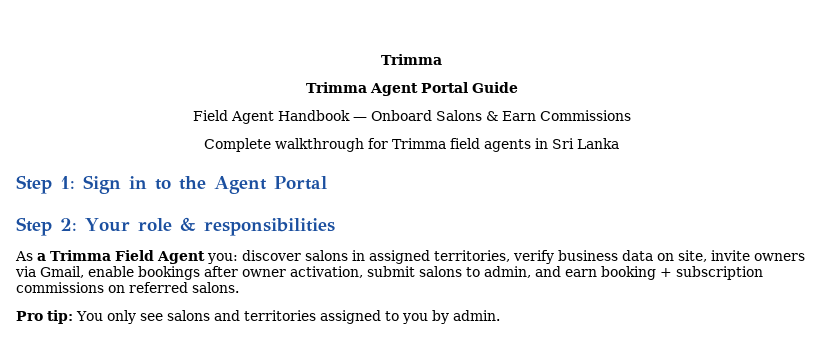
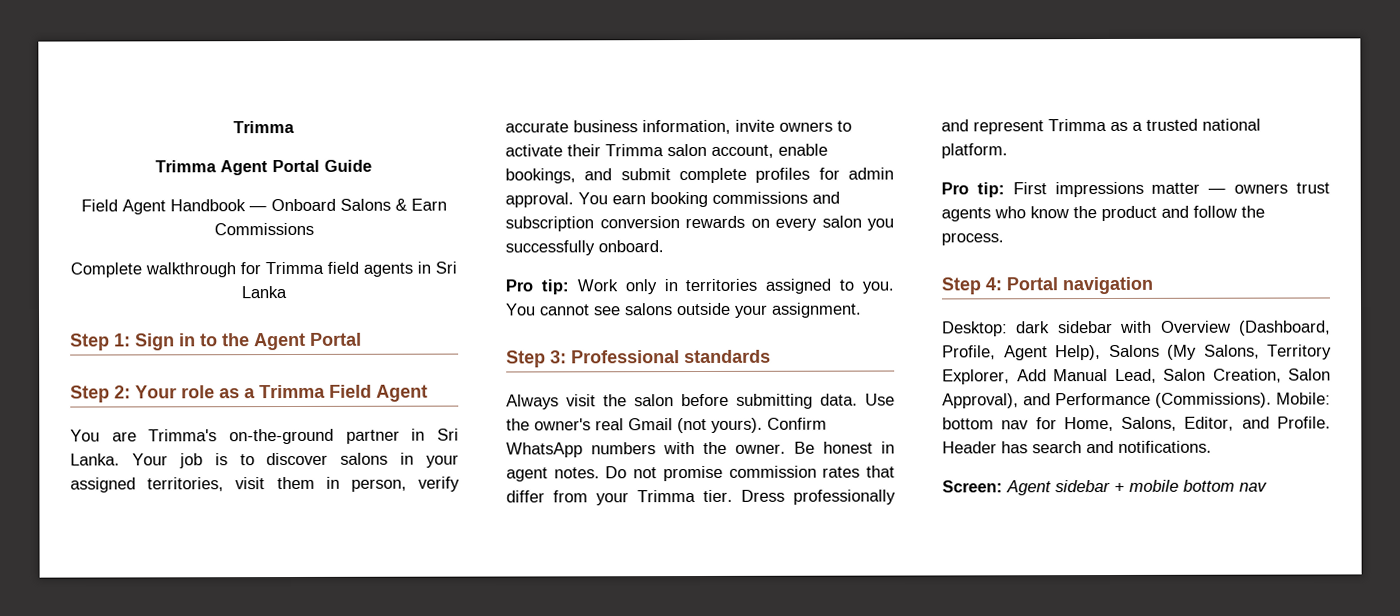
[179,217,335,236] [15,251,33,261] & responsibilities // As -> [219,388,240,399] as
[206,253,238,264] you: -> [70,428,460,445] [70,453,255,469] // You are Trimma's on-the-ground partner in Sri Lanka. Your job is to
(365, 255) none -> [426,454,459,468] your
[512,250,805,264] [15,266,763,280] [16,282,239,293] [16,310,500,324] verify business data on site, invite owners via Gmail, enable bookings after owner activation, submit salons to admin, and earn booking + subscription commissions on referred salons. // Pro tip: You only see salons and territories assigned to you by admin. -> [235,476,460,492] [505,119,852,135] [505,143,828,158] [505,167,894,184] [505,191,840,208] [505,215,894,232] [505,240,664,256] [505,278,894,295] [505,302,862,318] [506,349,771,368] [506,393,895,410] [506,417,827,434] [506,441,895,458] [506,465,895,482] [506,489,896,506] [941,118,1261,135] [941,143,1008,159] [941,181,1330,198] [941,205,1265,222] [941,232,1004,246] [941,276,1153,295] [942,320,1331,337] [942,344,1332,361] [942,368,1331,385] [942,392,1331,409] [942,416,1331,432] [942,440,1212,454] [942,479,1268,496] visit them in person, verify accurate business information, invite owners to activate their Trimma salon account, enable bookings, and submit complete profiles for admin approval. You earn booking commissions and subscription conversion rewards on every salon you successfully onboard. // Pro tip: Work only in territories assigned to you. You cannot see salons outside your assignment. // Step 3: Professional standards // Always visit the salon before submitting data. Use the owner's real Gmail (not yours). Confirm WhatsApp numbers with the owner. Be honest in agent notes. Do not promise commission rates that differ from your Trimma tier. Dress professionally and represent Trimma as a trusted national platform. // Pro tip: First impressions matter — owners trust agents who know the product and follow the process. // Step 4: Portal navigation // Desktop: dark sidebar with Overview (Dashboard, Profile, Agent Help), Salons (My Salons, Territory Explorer, Add Manual Lead, Salon Creation, Salon Approval), and Performance (Commissions). Mobile: bottom nav for Home, Salons, Editor, and Profile. Header has search and notifications. // Screen: Agent sidebar + mobile bottom nav

